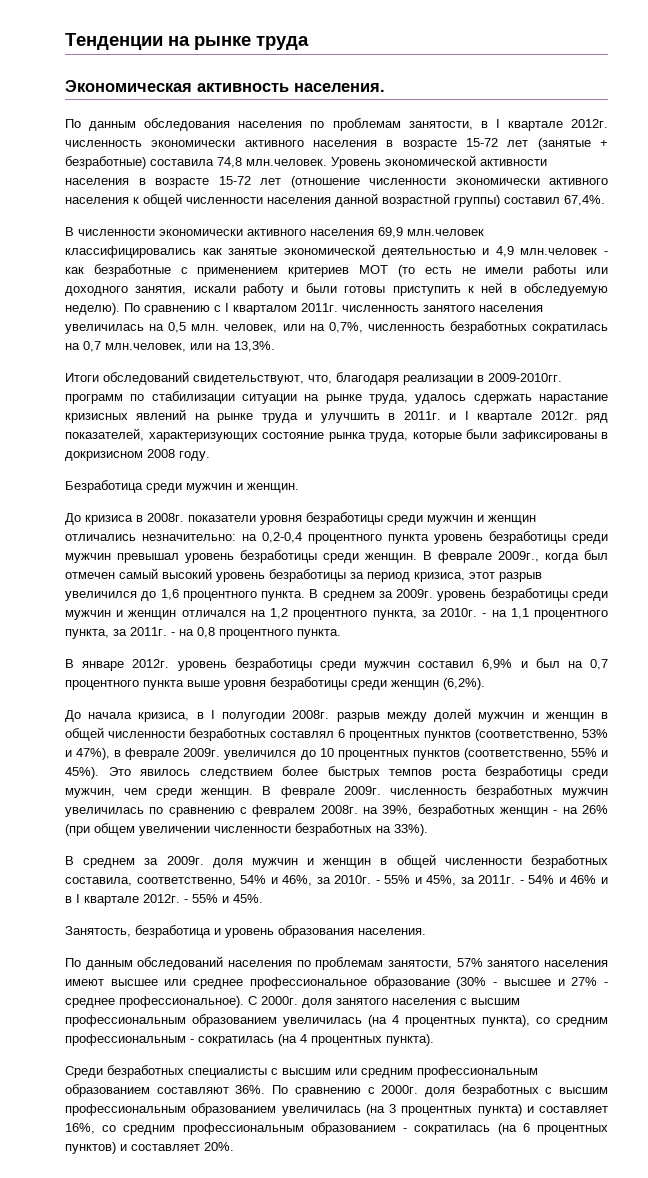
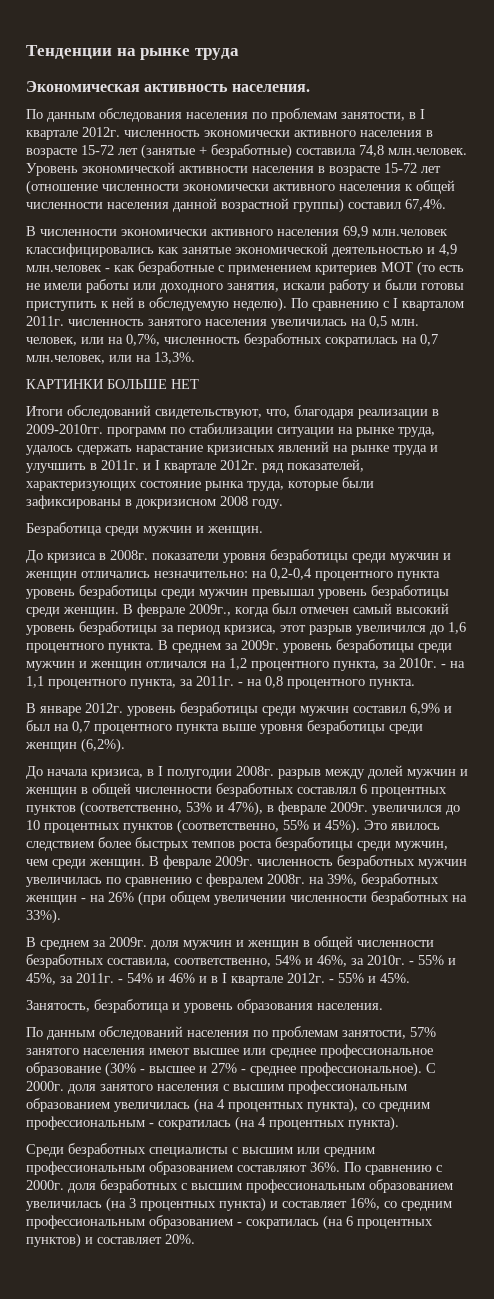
(275, 346) none -> [26,379,199,389] // КАРТИНКИ БОЛЬШЕ НЕТ

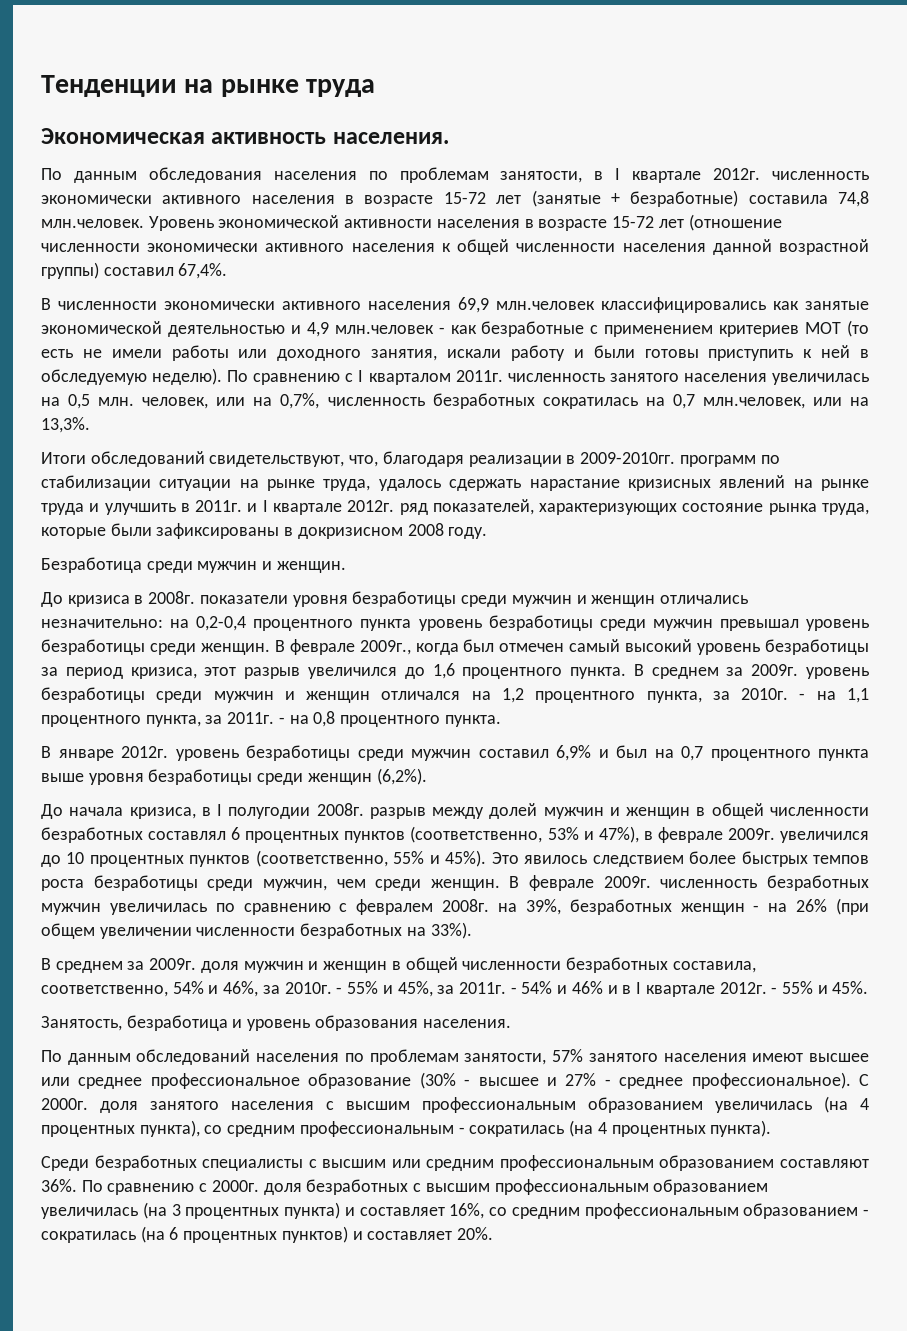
[26,379,199,389] // КАРТИНКИ БОЛЬШЕ НЕТ -> (90, 425) none

